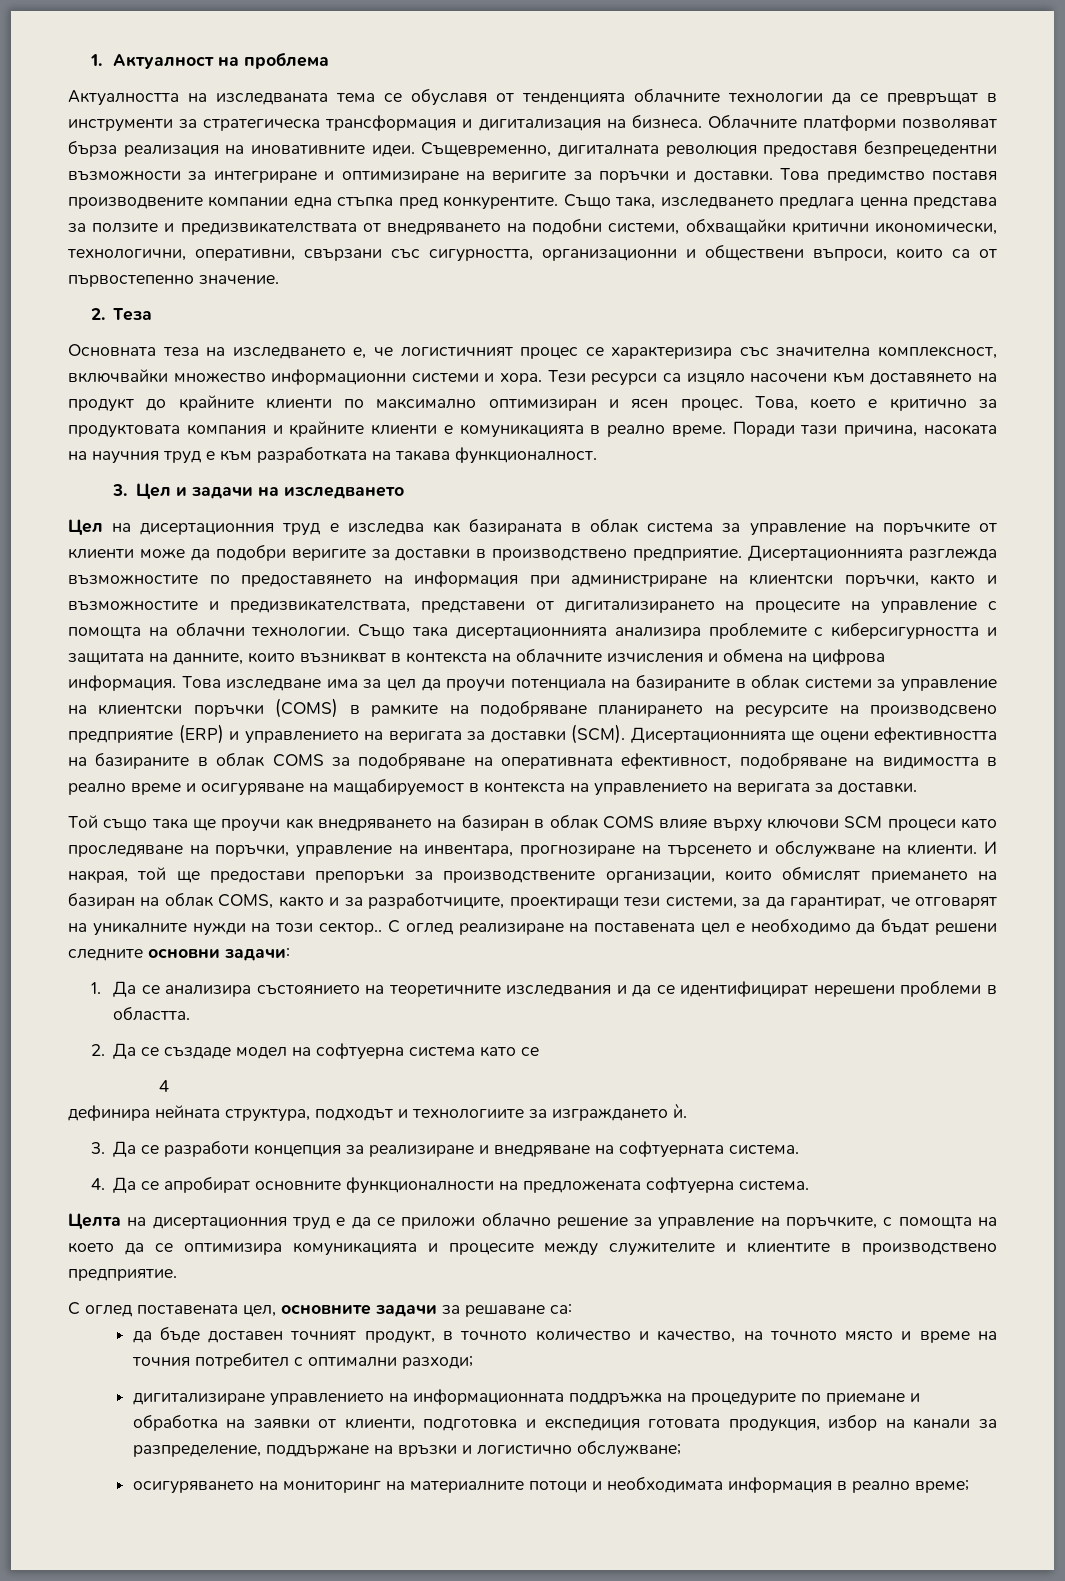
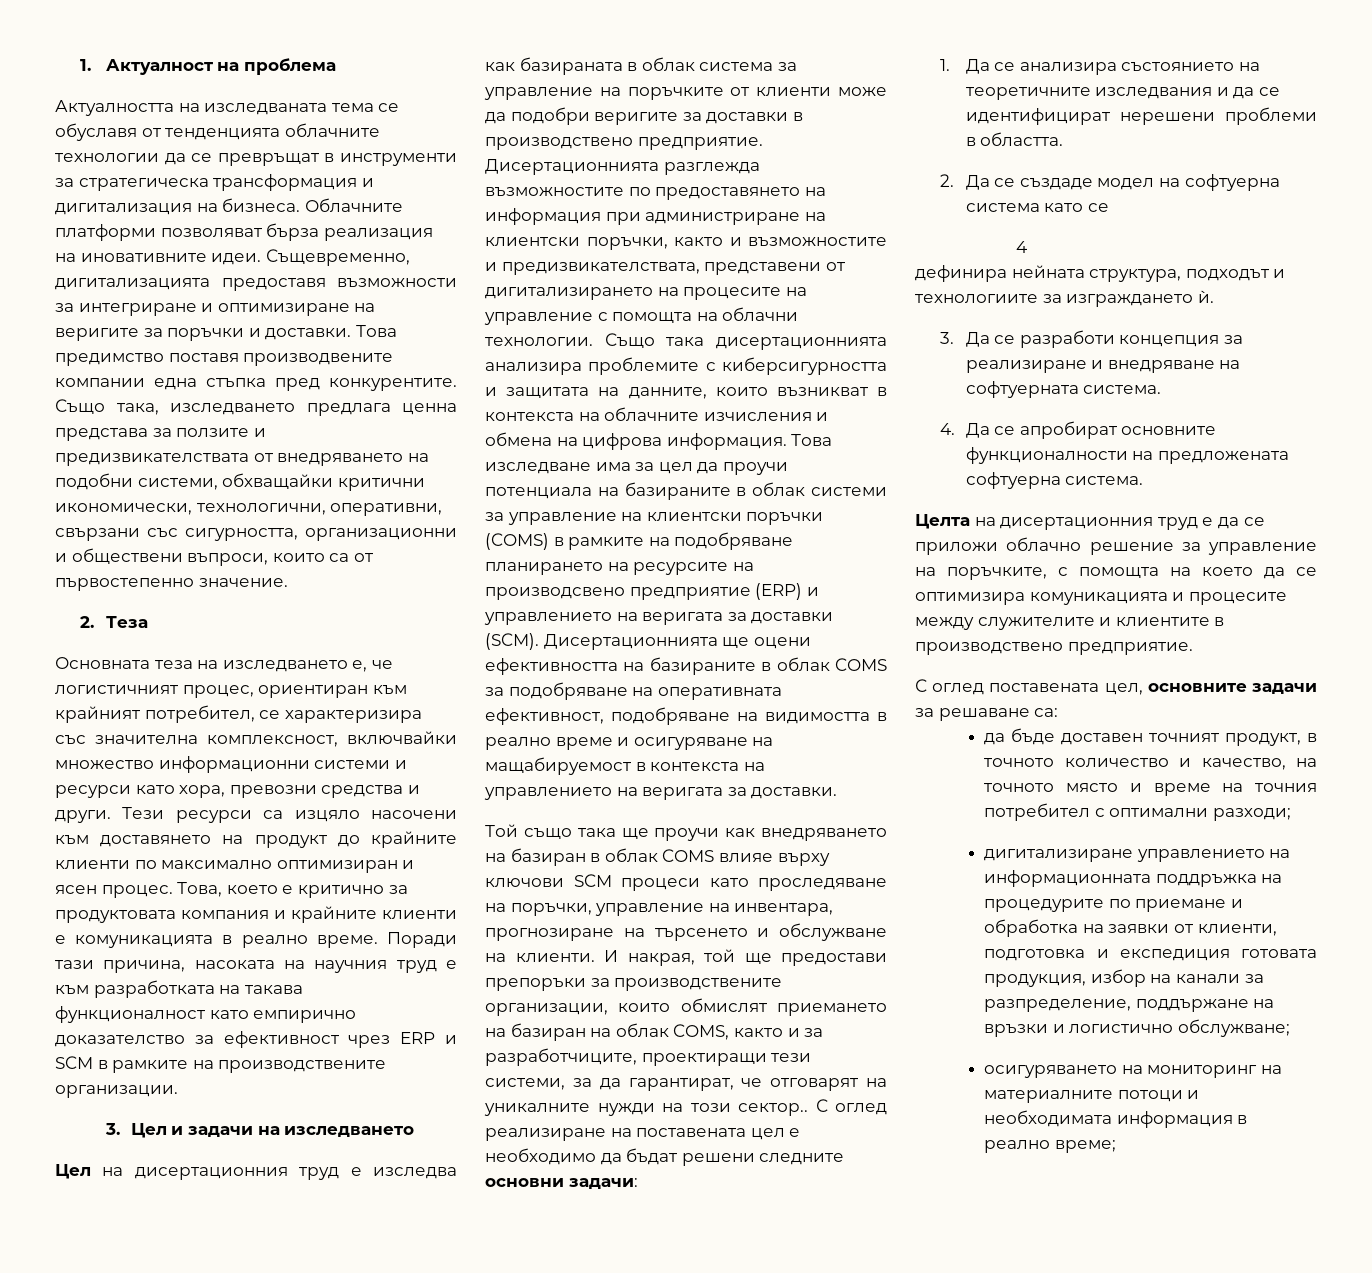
[558,140,997,157] дигиталната революция предоставя безпрецедентни -> [55,278,326,291] дигитализацията предоставя
[520,347,579,359] процес -> [182,685,407,698] [55,705,255,723] процес, ориентиран към крайният потребител,
[500,373,543,385] хора. -> [55,785,420,798] [55,810,111,823] ресурси като хора, превозни средства и други.
[455,447,597,464] функционалност. -> [55,1006,357,1023] [55,1031,458,1048] [55,1056,387,1073] [55,1085,178,1098] функционалност като емпирично доказателство за ефективност чрез ERP и SCM в рамките на производствените организации.

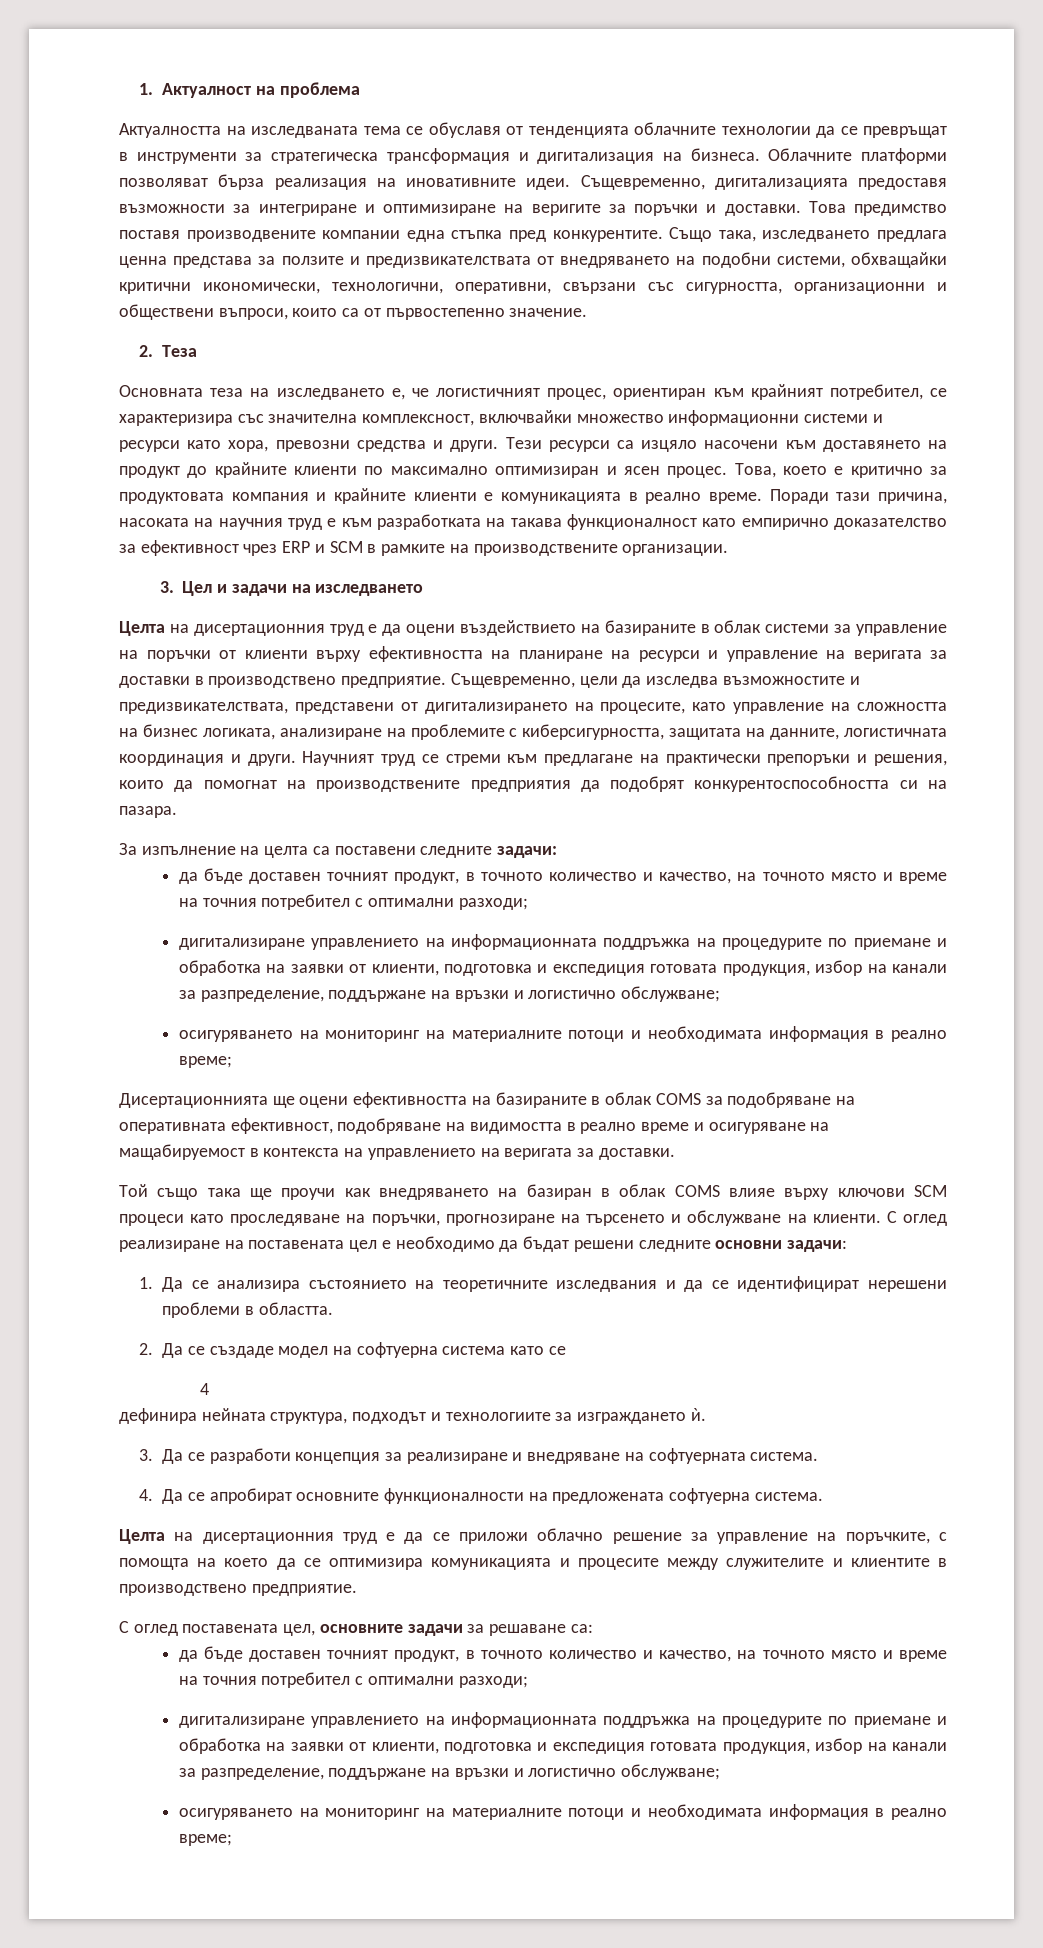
[55,1164,457,1180] [485,57,797,75] [484,87,887,100] [485,107,803,125] [485,137,763,150] [485,159,760,175] [485,187,826,200] [485,208,826,225] [485,237,887,250] [485,262,845,275] [485,287,807,300] [484,307,799,325] [485,333,887,350] [485,357,887,375] [485,387,887,399] [485,407,829,421] [485,432,833,450] [485,462,788,475] [485,487,592,499] Цел на дисертационния труд е изследва как базираната в облак система за управление на поръчките от клиенти може да подобри веригите за доставки в производствено предприятие. Дисертационнията разглежда възможностите по предоставянето на информация при администриране на клиентски поръчки, както и възможностите и предизвикателствата, представени от дигитализирането на процесите на управление с помощта на облачни технологии. Също така дисертационнията анализира проблемите с киберсигурността и защитата на данните, които възникват в контекста на облачните изчисления и обмена на цифрова информация. Това изследване има за цел да проучи потенциала -> [119,620,576,636] Целта на дисертационния труд е да оцени въздействието
[646,512,824,525] [485,532,794,550] [485,562,754,575] [485,583,819,600] [484,612,834,625] [485,633,539,650] клиентски поръчки (COMS) в рамките на подобряване планирането на ресурсите на производсвено предприятие (ERP) и управлението на веригата за доставки (SCM). -> [146,646,947,662] [119,673,860,688] [119,702,948,714] [119,724,947,740] [119,751,947,766] [119,776,947,792] [119,806,177,818] [119,843,558,858] [178,868,948,884] [178,894,528,910] [178,934,948,950] [178,960,948,976] [178,986,720,1002] [178,1026,948,1042] [178,1056,232,1068] поръчки от клиенти върху ефективността на планиране на ресурси и управление на веригата за доставки в производствено предприятие. Същевременно, цели да изследва възможностите и предизвикателствата, представени от дигитализирането на процесите, като управление на сложността на бизнес логиката, анализиране на проблемите с киберсигурността, защитата на данните, логистичната координация и други. Научният труд се стреми към предлагане на практически препоръки и решения, които да помогнат на производствените предприятия да подобрят конкурентоспособността си на пазара. // За изпълнение на целта са поставени следните задачи: // да бъде доставен точният продукт, в точното количество и качество, на точното място и време на точния потребител с оптимални разходи; // дигитализиране управлението на информационната поддръжка на процедурите по приемане и обработка на заявки от клиенти, подготовка и експедиция готовата продукция, избор на канали за разпределение, поддържане на връзки и логистично обслужване; // oсигуряването на мониторинг на материалните потоци и необходимата информация в реално време; //
[595,903,834,916] управление на инвентара, -> (440, 1220) none
[604,949,887,966] [485,978,783,991] [485,998,887,1016] [485,1023,824,1041] [485,1048,812,1066] [485,1078,887,1091] [484,1103,808,1116] И накрая, той ще предостави препоръки за производствените организации, които обмислят приемането на базиран на облак COMS, както и за разработчиците, проектиращи тези системи, за да гарантират, че отговарят на уникалните нужди на този сектор.. -> (881, 1218) none

